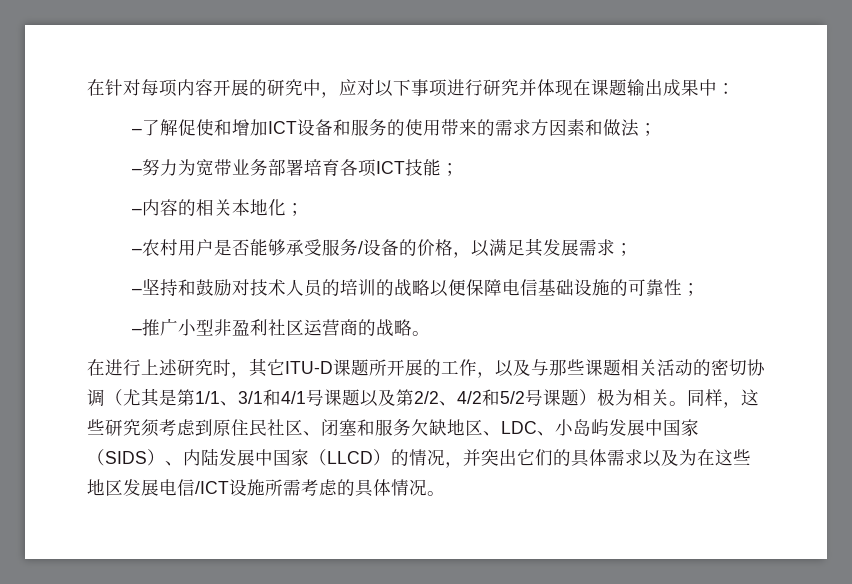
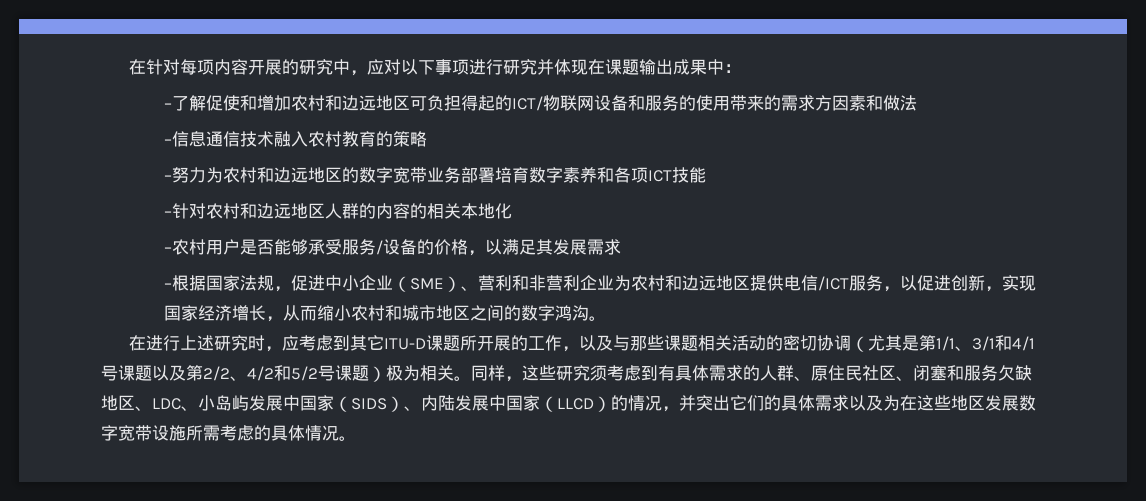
[267,121,297,134] ICT -> [290,95,594,111] 农村和边远地区可负担得起的ICT/物联网
[638,123,657,136] [131,159,196,176] ； // –努力为 -> [163,131,427,147] [163,167,393,183] // –信息通信技术融入农村教育的策略 // –努力为农村和边远地区的数字
(340, 167) none -> [528,167,614,183] 数字素养和
[440,163,459,176] [131,208,142,214] ； // – -> [163,203,376,219] // –针对农村和边远地区人群的
[285,203,304,216] ； -> (512, 211) none
[614,243,633,256] [131,278,700,297] [131,318,412,337] ； // –坚持和鼓励对技术人员的培训的战略以便保障电信基础设施的可靠性； // –推广小型非盈利社区运营商的战略 -> [163,275,1036,292] [163,305,589,322] // –根据国家法规，促进中小企业（SME）、营利和非营利企业为农村和边远地区提供电信/ICT服务，以促进创新，实现国家经济增长，从而缩小农村和城市地区之间的数字鸿沟
(249, 375) none -> [281,335,350,351] 应考虑到
(213, 427) none -> [658,365,811,381] 有具体需求的人群、
[159,479,229,496] 电信/ICT -> [1019,395,1036,411] [101,425,152,441] 数字宽带

